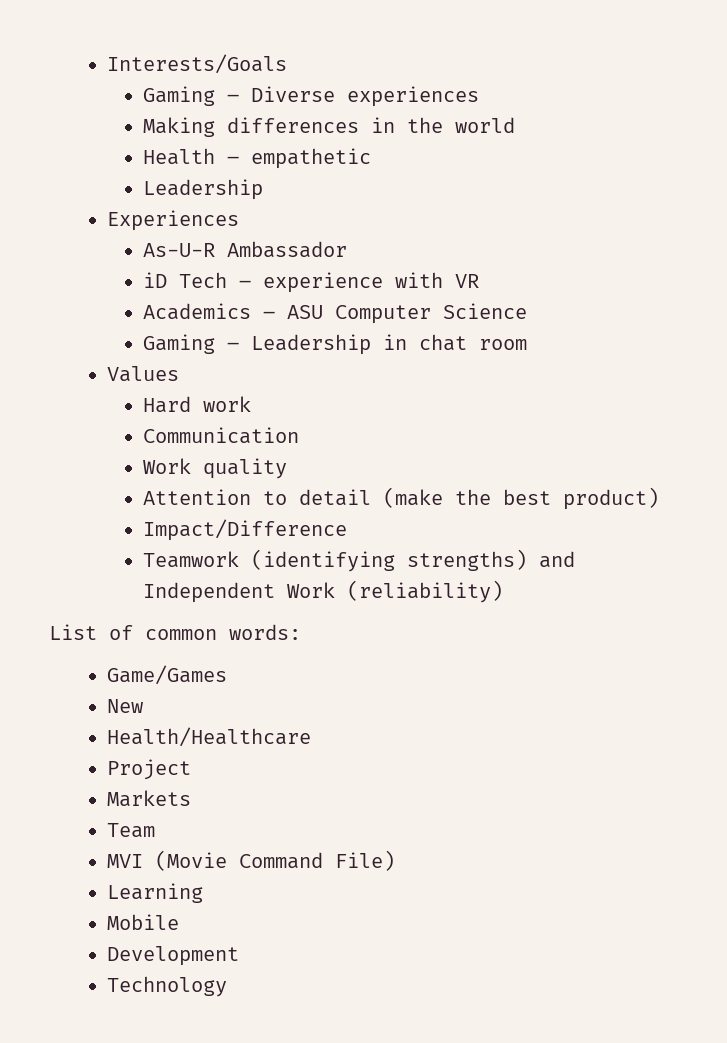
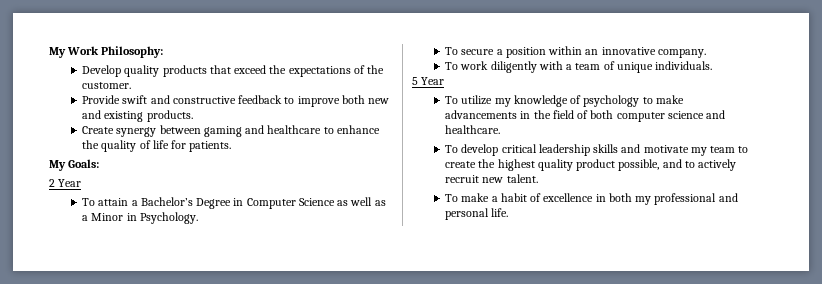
[107,54,288,74] [143,86,480,107] [143,117,516,137] [143,148,372,169] [143,179,264,200] [107,210,240,231] [143,241,348,258] [143,272,480,293] [143,303,528,324] [143,334,528,355] [107,366,180,382] [143,396,252,413] [143,427,300,444] [143,458,288,479] [143,487,660,510] [143,519,348,541] [143,549,576,572] [143,580,504,603] [49,624,301,640] [107,665,228,685] [107,699,144,713] [107,727,312,747] [107,759,192,780] [107,790,192,807] [107,823,156,838] [107,850,396,871] [107,883,204,903] [107,914,180,930] [107,946,240,966] [107,976,228,997] Interests/Goals // Gaming – Diverse experiences // Making differences in the world // Health – empathetic // Leadership // Experiences // As-U-R Ambassador // iD Tech – experience with VR // Academics – ASU Computer Science // Gaming – Leadership in chat room // Values // Hard work // Communication // Work quality // Attention to detail (make the best product) // Impact/Difference // Teamwork (identifying strengths) and Independent Work (reliability) // List of common words: // Game/Games // New // Health/Healthcare // Project // Markets // Team // MVI (Movie Command File) // Learning // Mobile // Development // Technology -> [49,46,164,58] [82,65,385,77] [82,82,132,89] [82,95,390,107] [82,110,193,122] [82,125,380,137] [82,140,232,152] [49,159,100,171] [49,179,82,187] [82,197,386,209] [82,212,198,224] [445,46,706,58] [445,61,713,73] [412,77,445,85] [445,95,684,107] [445,110,726,122] [445,125,501,134] [445,144,749,156] [445,159,737,171] [445,174,538,183] [445,193,738,205] [445,208,509,220] My Work Philosophy: // Develop quality products that exceed the expectations of the customer. // Provide swift and constructive feedback to improve both new and existing products. // Create synergy between gaming and healthcare to enhance the quality of life for patients. // My Goals: // 2 Year // To attain a Bachelor’s Degree in Computer Science as well as a Minor in Psychology. // To secure a position within an innovative company. // To work diligently with a team of unique individuals. // 5 Year // To utilize my knowledge of psychology to make advancements in the field of both computer science and healthcare. // To develop critical leadership skills and motivate my team to create the highest quality product possible, and to actively recruit new talent. // To make a habit of excellence in both my professional and personal life.

